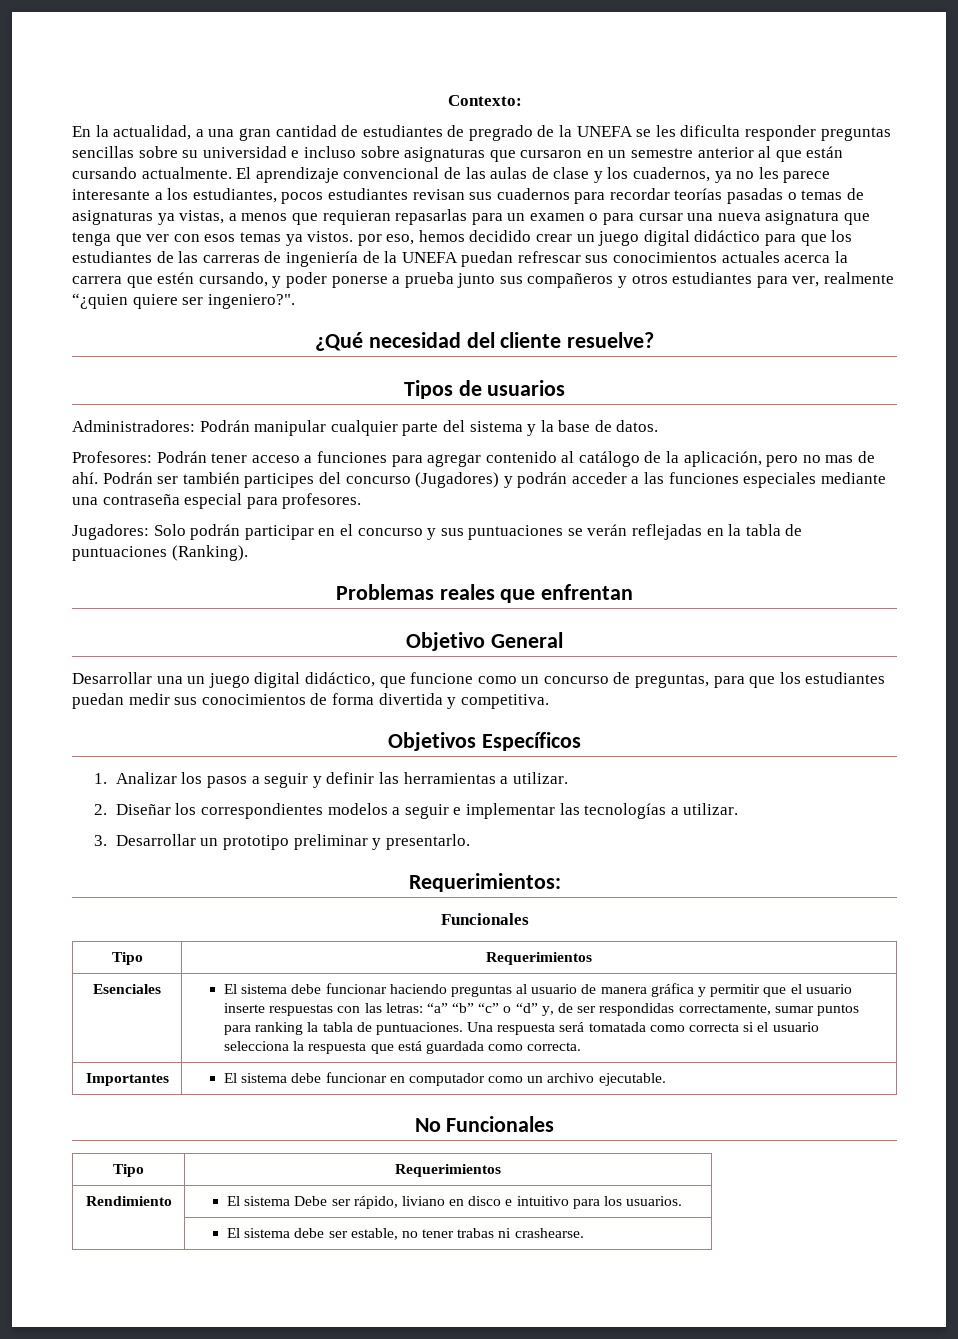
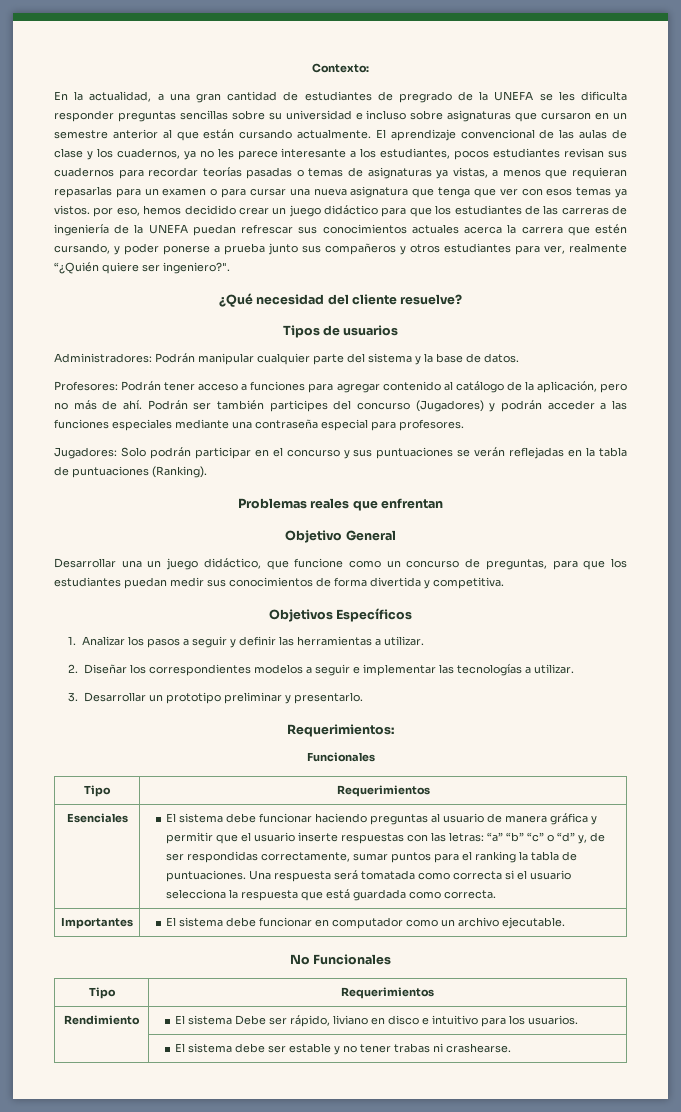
[643,230,690,246] digital -> (321, 211) none
[72,293,128,309] “¿quien -> [54,262,99,274] “¿Quién
[825,455,854,463] mas -> [73,400,97,410] más
[254,672,301,688] digital -> (199, 564) none
(251, 1030) none -> [461,851,472,861] el
[350,1228,398,1240] estable, -> [288,1043,340,1055] estable y

